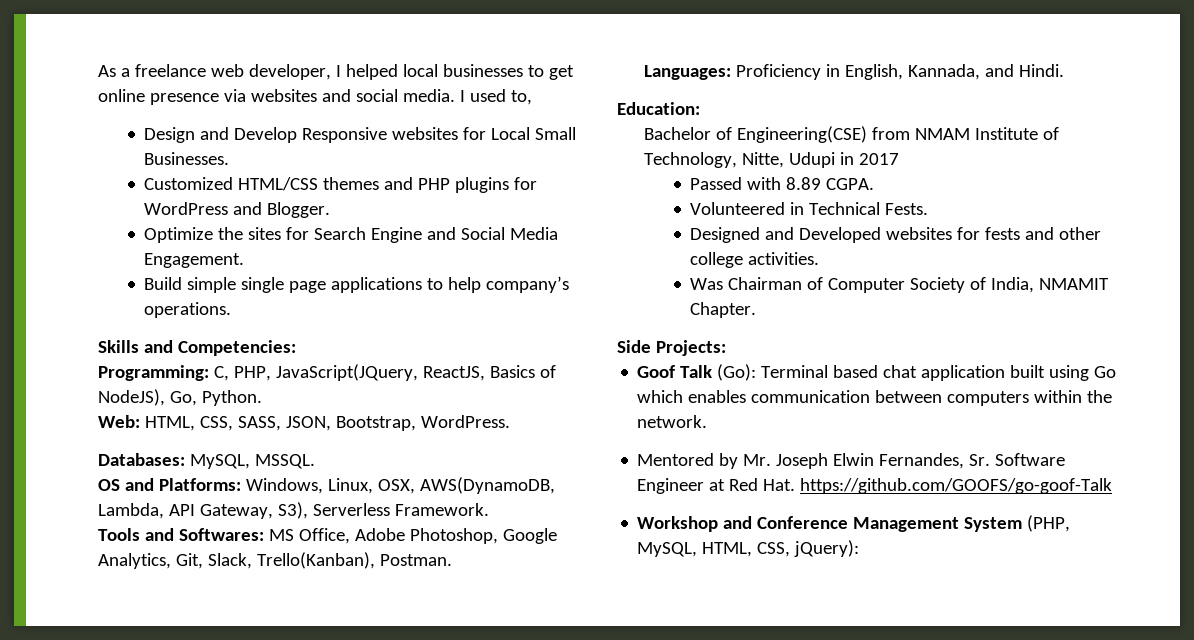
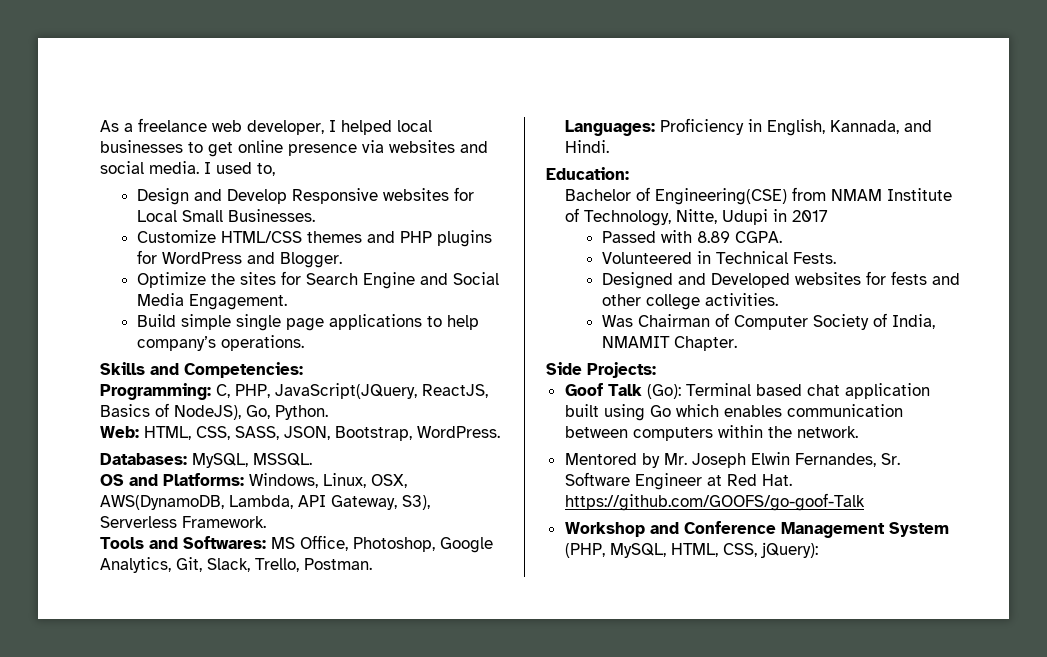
[144,177,234,190] Customized -> [137,230,217,243] Customize
[354,528,405,541] Adobe -> (348, 543) none
[256,552,375,569] Trello(Kanban), -> [254,558,299,572] Trello,

